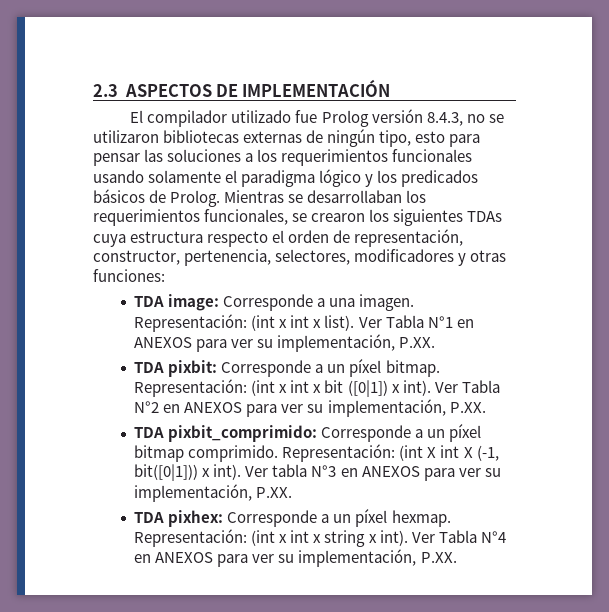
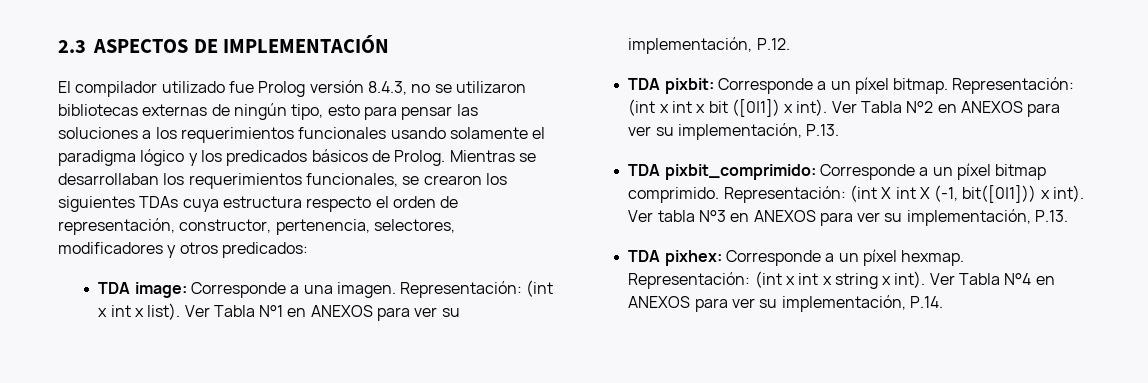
[470,250,507,262] [93,269,165,282] otras funciones: -> [179,242,308,258] otros predicados:
[399,337,436,348] P.XX. -> [756,38,790,50] P.12.
[449,402,486,413] P.XX. -> [806,124,840,136] P.13.
[256,487,293,498] P.XX. -> [1035,210,1069,222] P.13.
[420,552,457,563] P.XX. -> [909,296,943,308] P.14.

